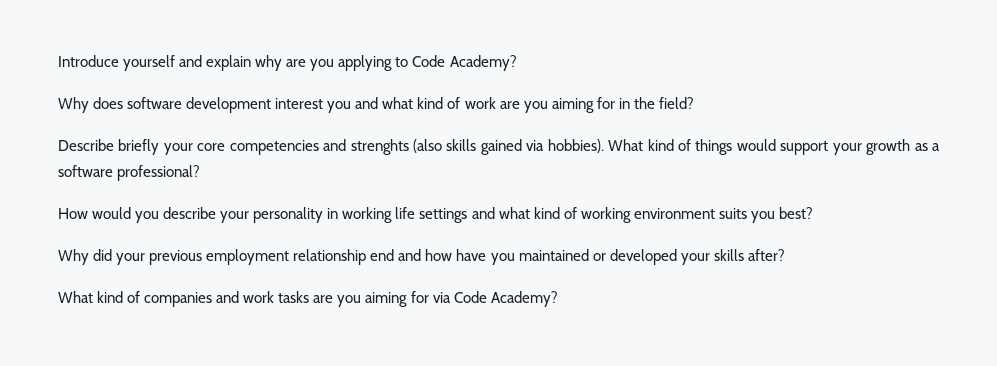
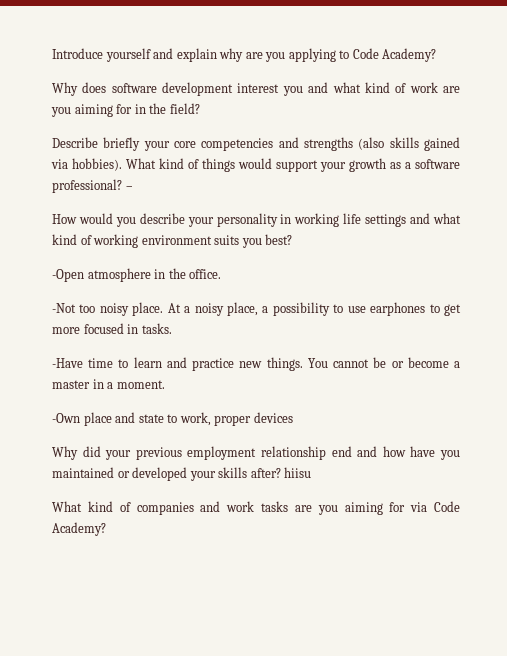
[350,139,409,155] strenghts -> [304,137,353,151] strengths
(201, 173) none -> [125,186,133,190] –
(813, 213) none -> [52,268,222,282] [52,302,461,316] [52,323,172,334] [52,357,460,371] [52,379,165,389] [52,412,293,426] // -Open atmosphere in the office. // -Not too noisy place. At a noisy place, a possibility to use earphones to get more focused in tasks. // -Have time to learn and practice new things. You cannot be or become a master in a moment. // -Own place and state to work, proper devices
(785, 255) none -> [284,467,312,478] hiisu

